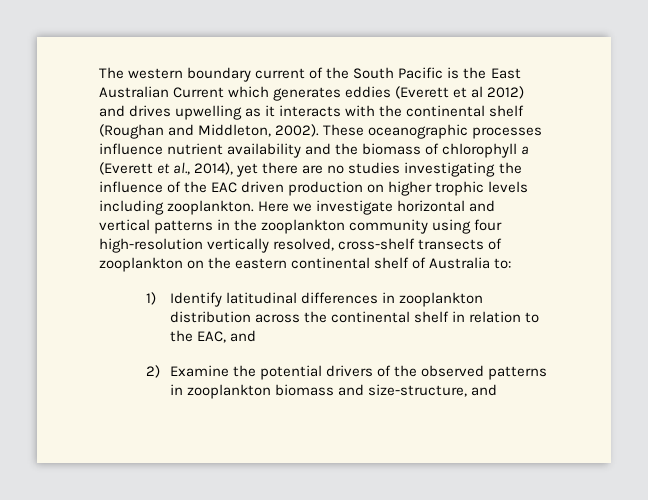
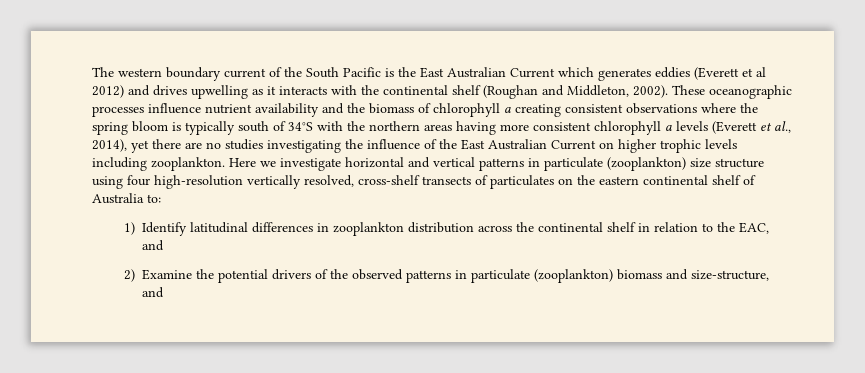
(530, 150) none -> [515,103,758,117] [92,121,708,135] creating consistent observations where the spring bloom is typically south of 34°S with the northern areas having more consistent chlorophyll a levels
[211,181,364,196] EAC driven production -> [461,139,596,150] East Australian Current
[234,219,429,234] the zooplankton community -> [544,157,764,171] particulate (zooplankton) size structure
[99,257,183,272] zooplankton -> [490,175,554,189] particulates
[187,384,272,399] zooplankton -> [470,269,613,283] particulate (zooplankton)

